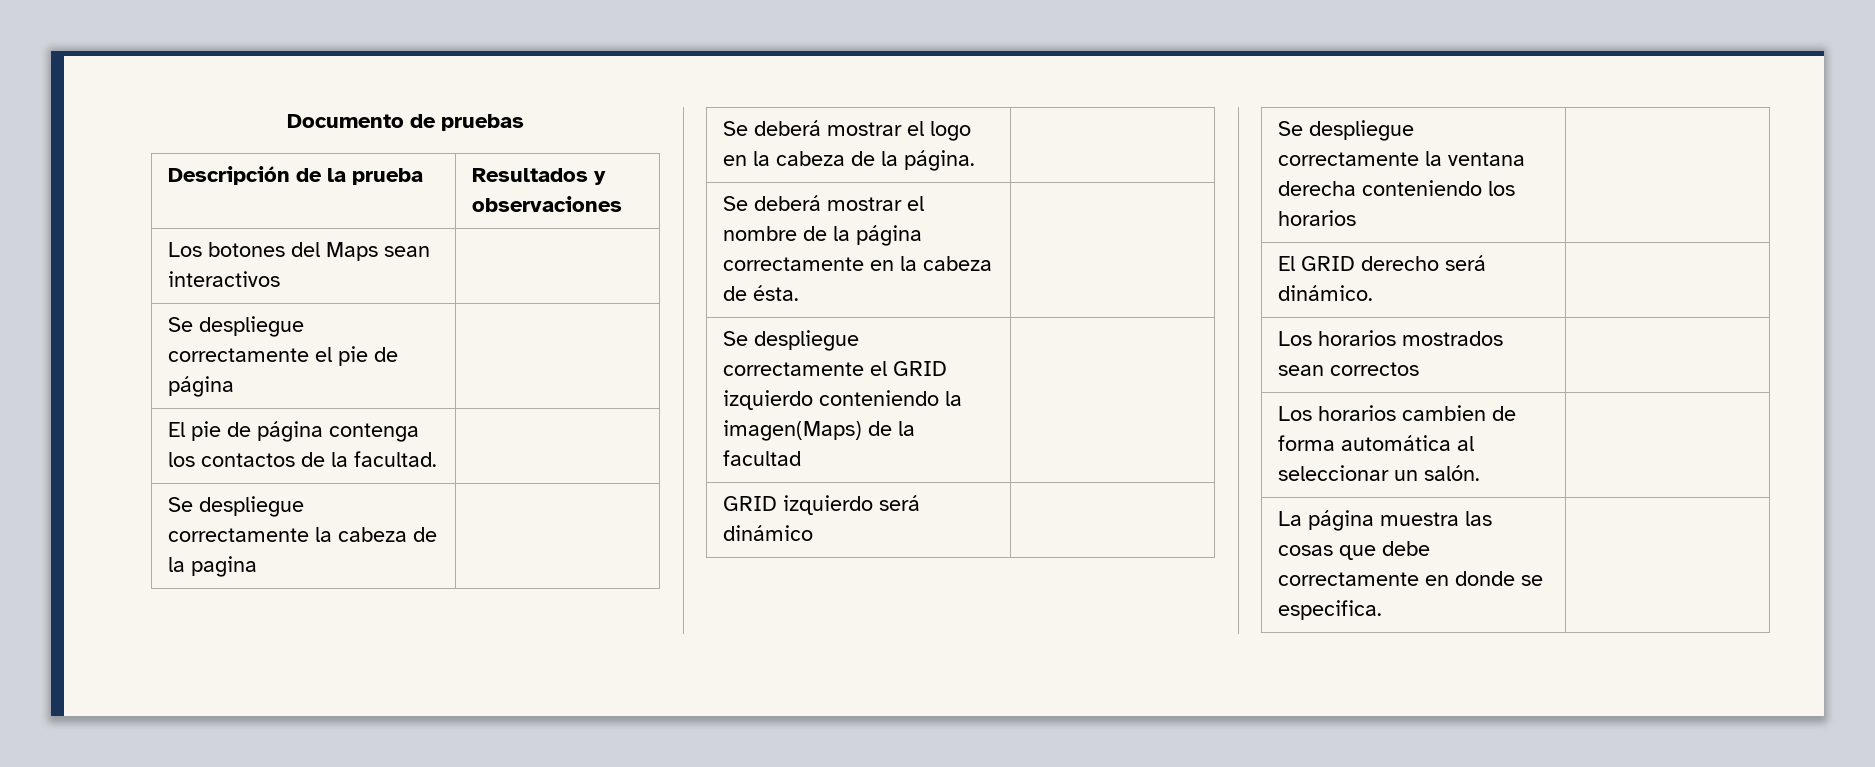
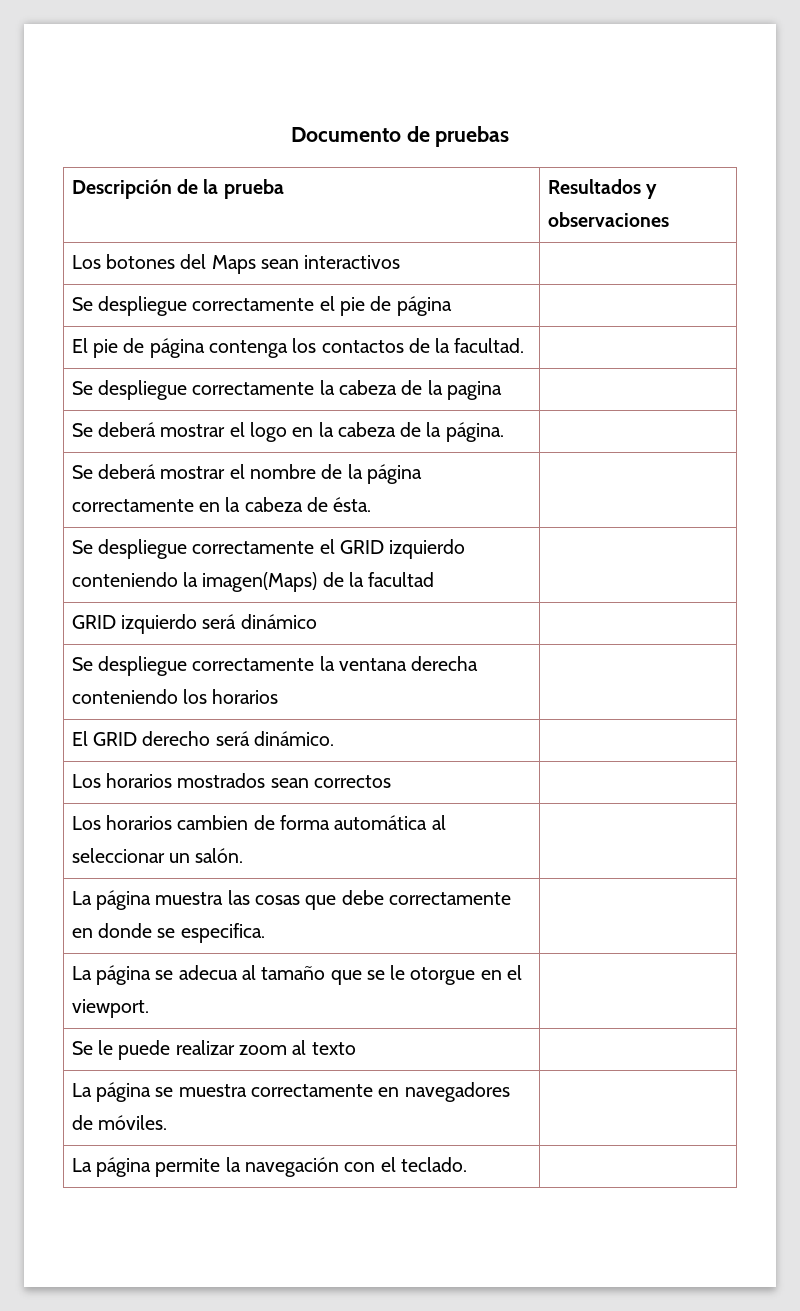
(1383, 610) none -> [71,965,522,985] [71,999,149,1018] [71,1040,356,1060] [71,1082,510,1102] [71,1115,168,1130] [71,1157,467,1177] // La página se adecua al tamaño que se le otorgue en el viewport. | // Se le puede realizar zoom al texto | // La página se muestra correctamente en navegadores de móviles. | // La página permite la navegación con el teclado. |

